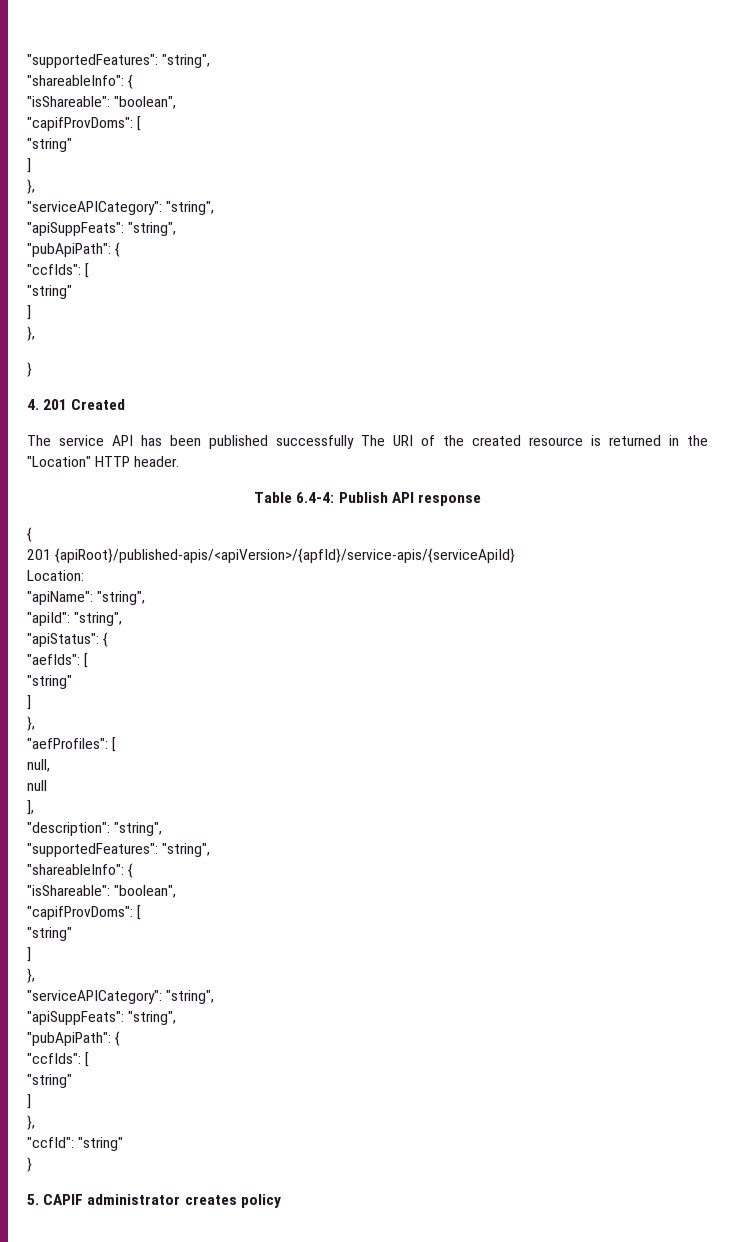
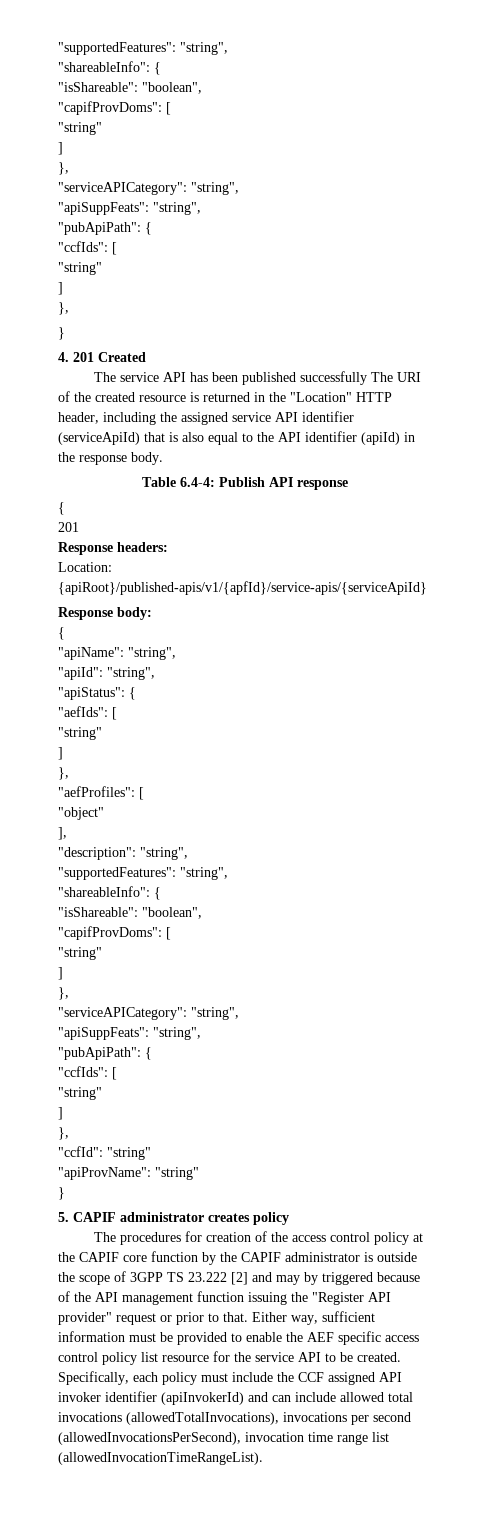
[134,456,180,467] header. -> [58,411,354,425] [58,431,415,445] [58,452,163,465] header, including the assigned service API identifier (serviceApiId) that is also equal to the API identifier (apiId) in the response body.
[55,548,516,563] {apiRoot}/published-apis/<apiVersion>/{apfId}/service-apis/{serviceApiId} -> [58,542,168,555] // Response headers:
(84, 575) none -> [58,581,427,595] [58,607,152,620] [58,627,65,640] {apiRoot}/published-apis/v1/{apfId}/service-apis/{serviceApiId} // Response body: // {
[27,759,50,772] [27,780,47,791] null, // null -> [58,807,104,820] "object"
(124, 1144) none -> [58,1167,199,1180] // "apiProvName": "string"
(281, 1201) none -> [93,1231,423,1245] [58,1251,417,1265] [58,1271,420,1285] [58,1291,391,1305] [58,1311,375,1325] [58,1331,419,1345] [58,1351,401,1365] [58,1371,402,1385] [58,1391,413,1405] [58,1412,411,1425] [58,1432,389,1445] [58,1452,263,1465] // The procedures for creation of the access control policy at the CAPIF core function by the CAPIF administrator is outside the scope of 3GPP TS 23.222 [2] and may by triggered because of the API management function issuing the "Register API provider" request or prior to that. Either way, sufficient information must be provided to enable the AEF specific access control policy list resource for the service API to be created. Specifically, each policy must include the CCF assigned API invoker identifier (apiInvokerId) and can include allowed total invocations (allowedTotalInvocations), invocations per second (allowedInvocationsPerSecond), invocation time range list (allowedInvocationTimeRangeList).

